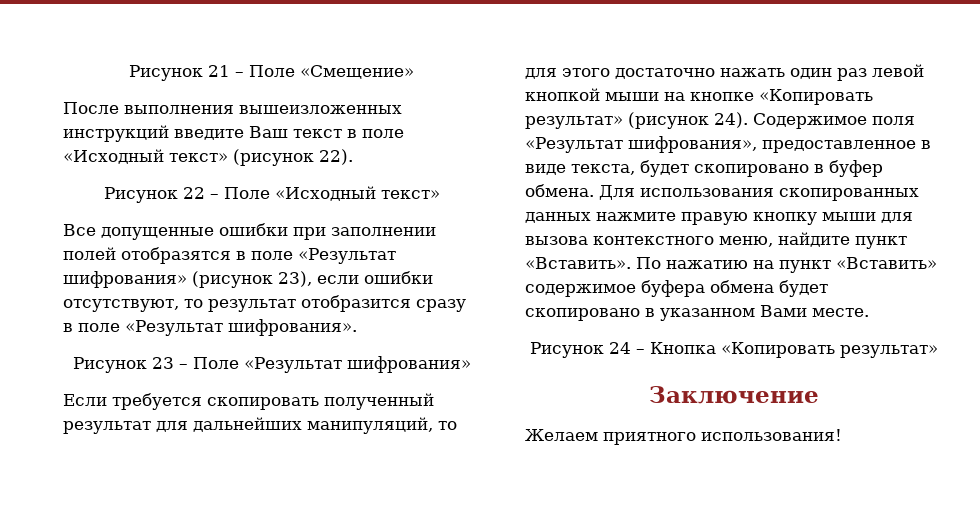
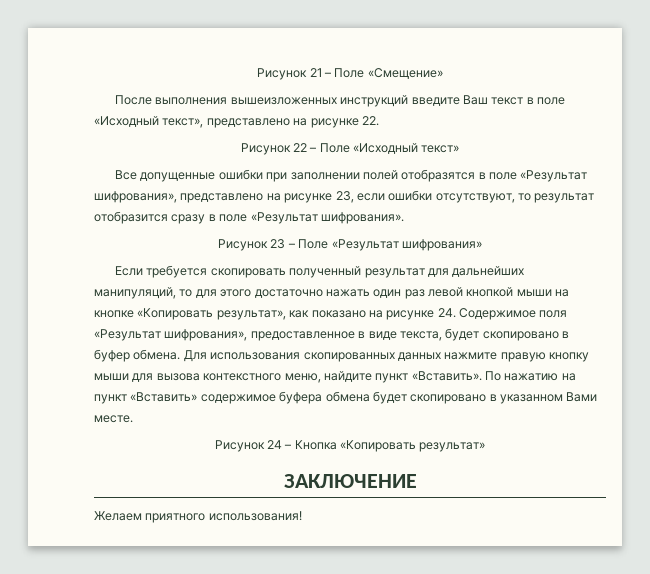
[169,149,353,166] текст» (рисунок 22). -> [162,116,379,128] текст», представлено на рисунке 22.
[63,271,312,288] шифрования» (рисунок 23), -> [94,191,354,203] шифрования», представлено на рисунке 23,
[525,112,748,129] результат» (рисунок 24). -> [216,308,456,320] результат», как показано на рисунке 24.
[648,386,819,404] Заключение -> [283,474,417,488] ЗАКЛЮЧЕНИЕ

